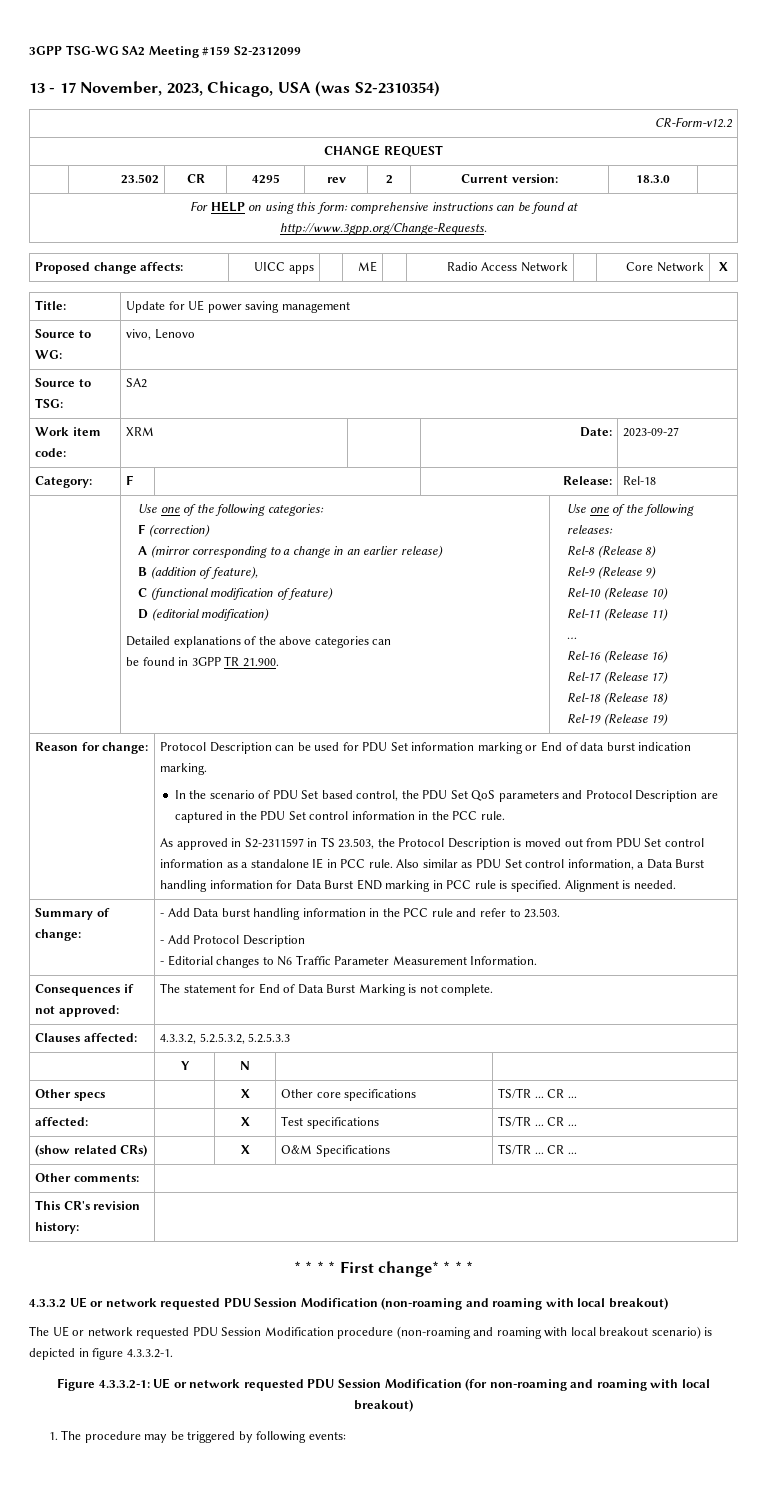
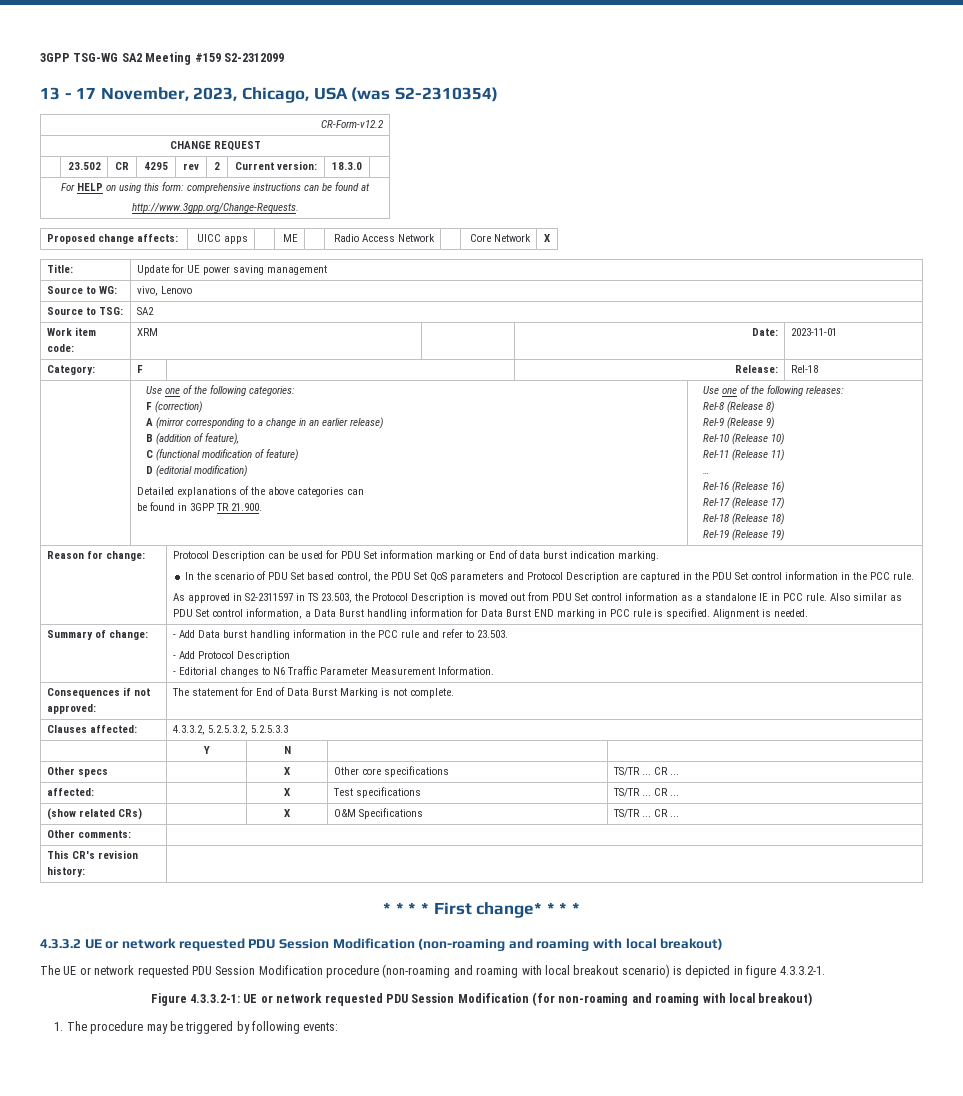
[623,427,680,437] 2023-09-27 -> [790,328,837,336] 2023-11-01

